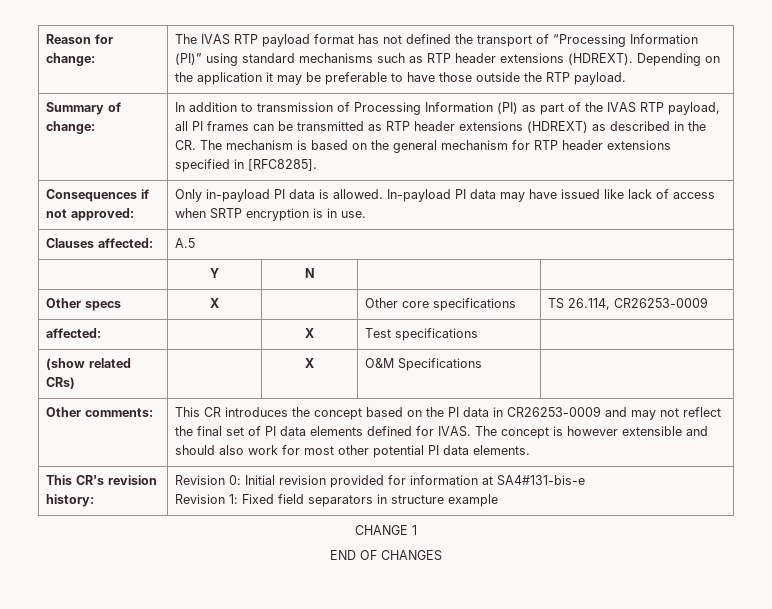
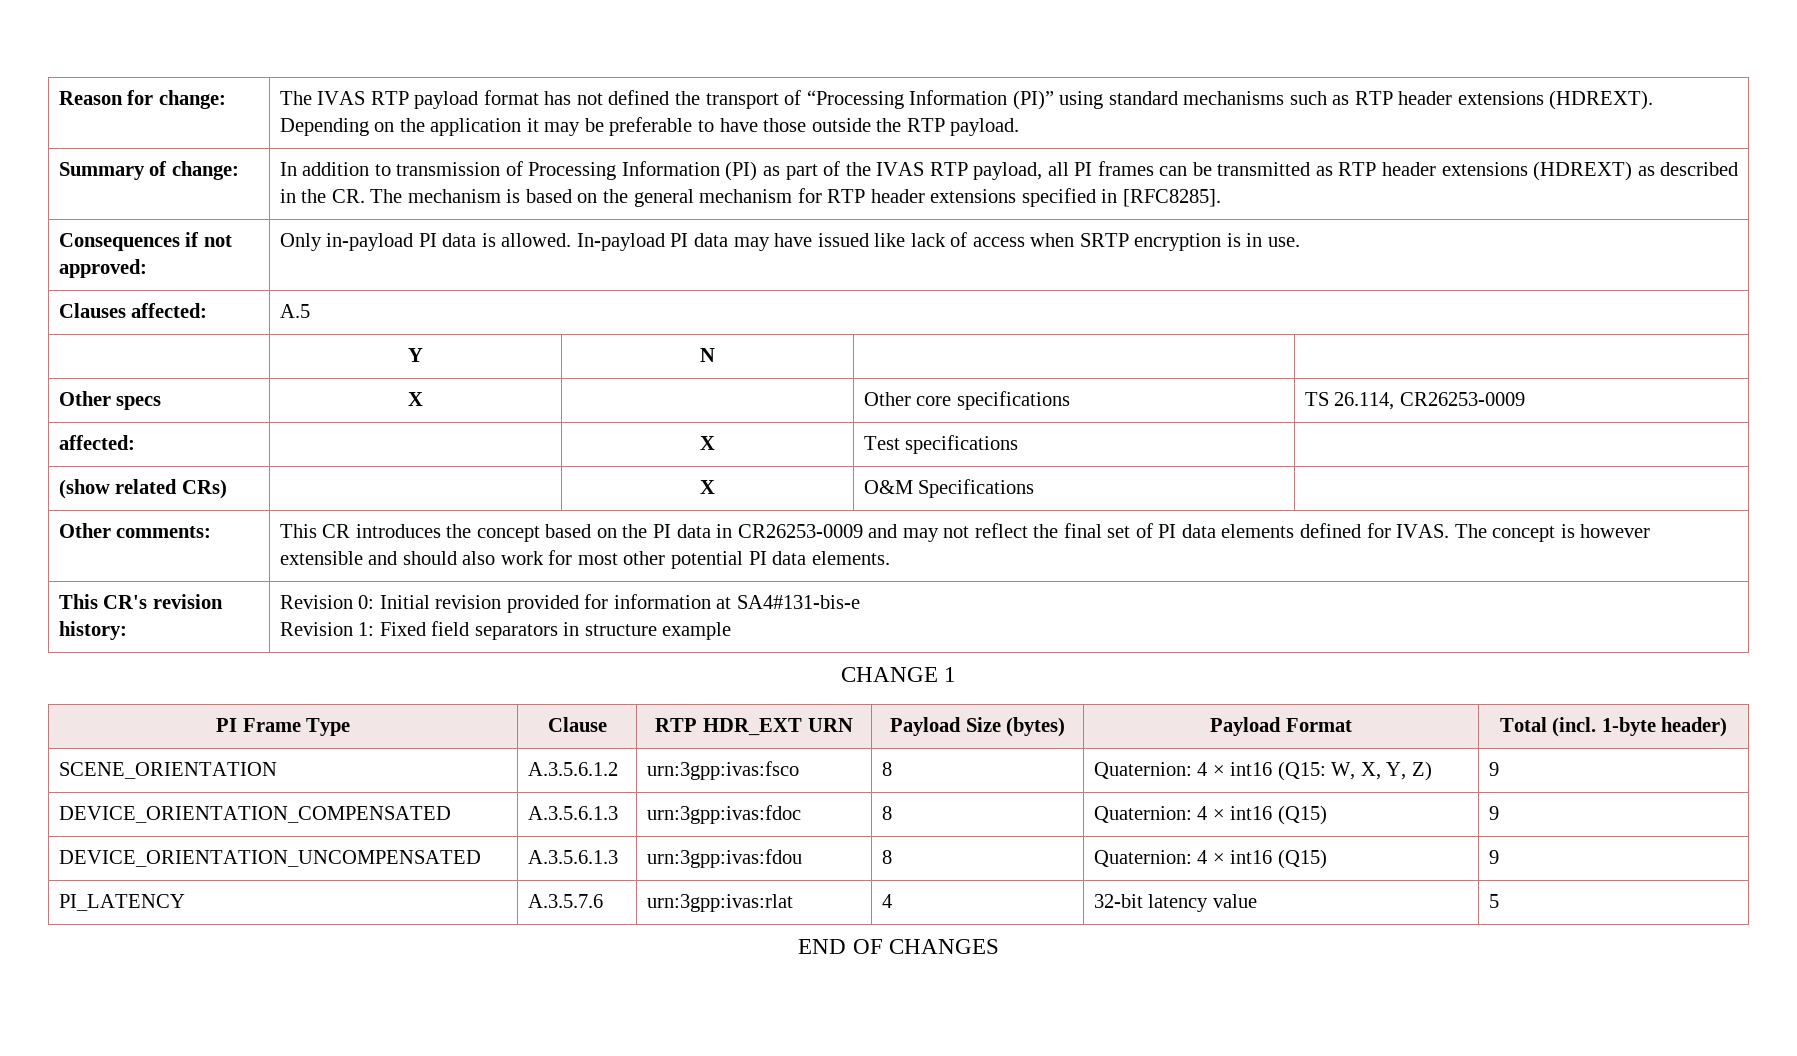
(417, 530) none -> [215,718,351,736] [547,717,607,732] [655,718,853,736] [889,717,1066,737] [1210,717,1352,736] [1499,717,1728,737] [58,762,277,779] [527,762,618,776] [646,761,799,780] [881,762,892,776] [1093,761,1432,781] [1488,762,1499,776] [58,806,451,823] [527,806,618,820] [646,805,801,824] [881,806,892,820] [1093,805,1327,825] [1488,806,1499,820] [58,850,481,867] [527,850,618,864] [646,849,802,868] [881,850,892,864] [1093,849,1327,869] [1488,850,1499,864] [58,894,185,911] [527,894,603,908] [646,894,793,912] [881,894,892,908] [1093,894,1257,912] [1488,894,1499,908] // PI Frame Type | Clause | RTP HDR_EXT URN | Payload Size (bytes) | Payload Format | Total (incl. 1-byte header) // SCENE_ORIENTATION | A.3.5.6.1.2 | urn:3gpp:ivas:fsco | 8 | Quaternion: 4 × int16 (Q15: W, X, Y, Z) | 9 // DEVICE_ORIENTATION_COMPENSATED | A.3.5.6.1.3 | urn:3gpp:ivas:fdoc | 8 | Quaternion: 4 × int16 (Q15) | 9 // DEVICE_ORIENTATION_UNCOMPENSATED | A.3.5.6.1.3 | urn:3gpp:ivas:fdou | 8 | Quaternion: 4 × int16 (Q15) | 9 // PI_LATENCY | A.3.5.7.6 | urn:3gpp:ivas:rlat | 4 | 32-bit latency value | 5

